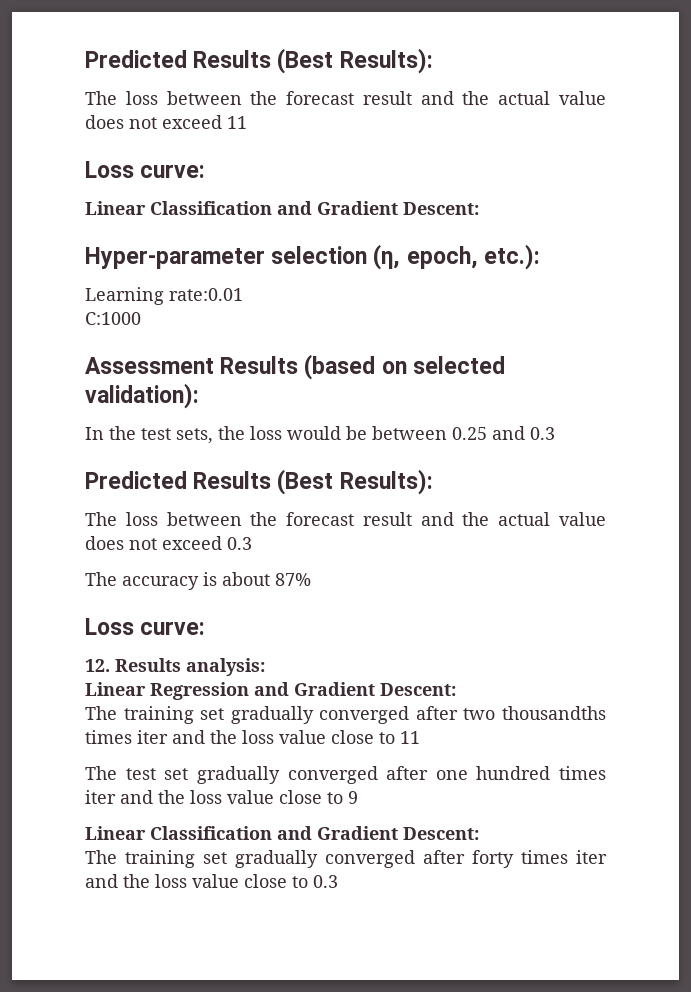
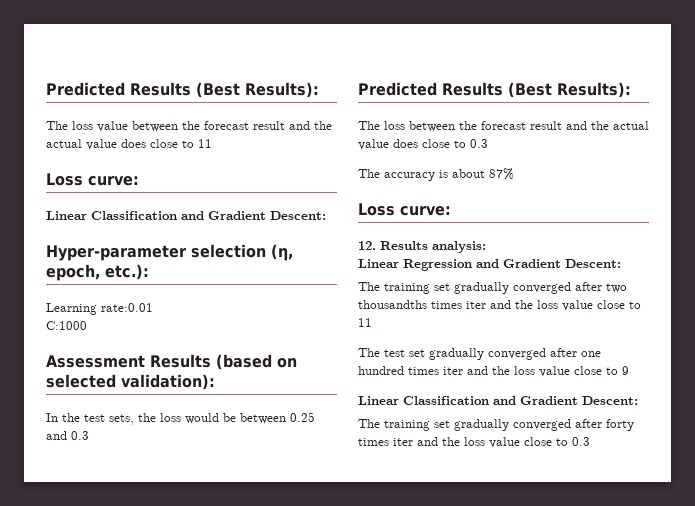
[85,48,433,74] [85,91,606,105] [85,115,222,129] Predicted Results (Best Results): // The loss between the forecast result and the actual value does not exceed -> [46,82,319,98] [46,121,332,132] [46,139,194,150] Predicted Results (Best Results): // The loss value between the forecast result and the actual value does close to
[129,536,222,550] not exceed -> [422,139,466,148] close to

